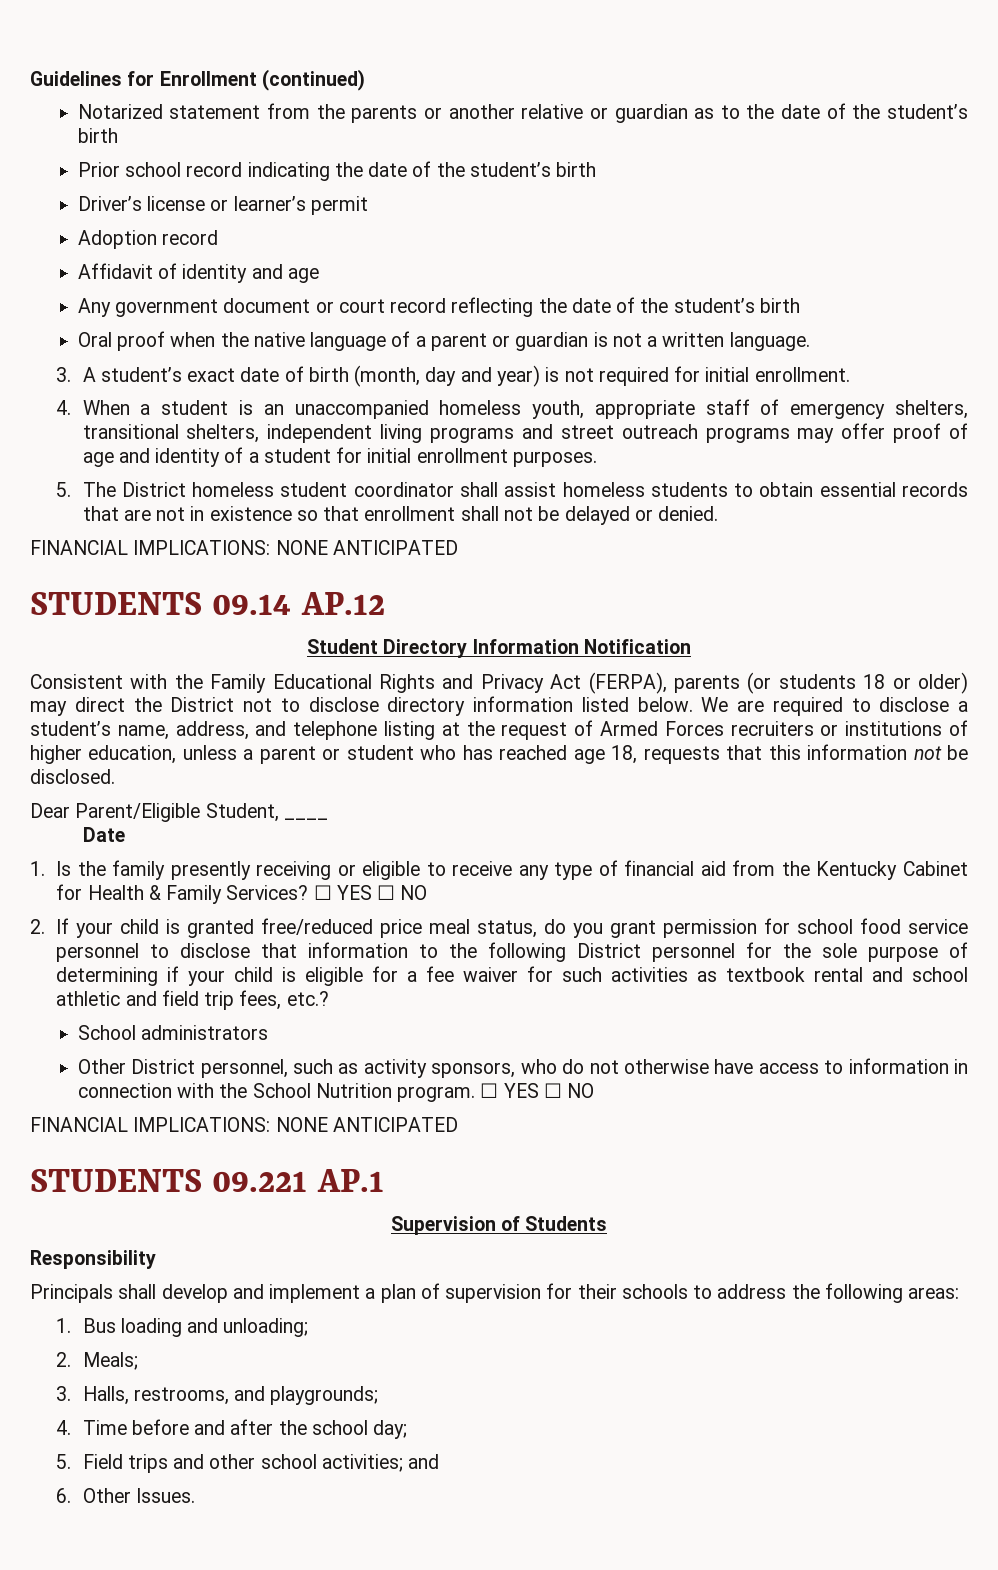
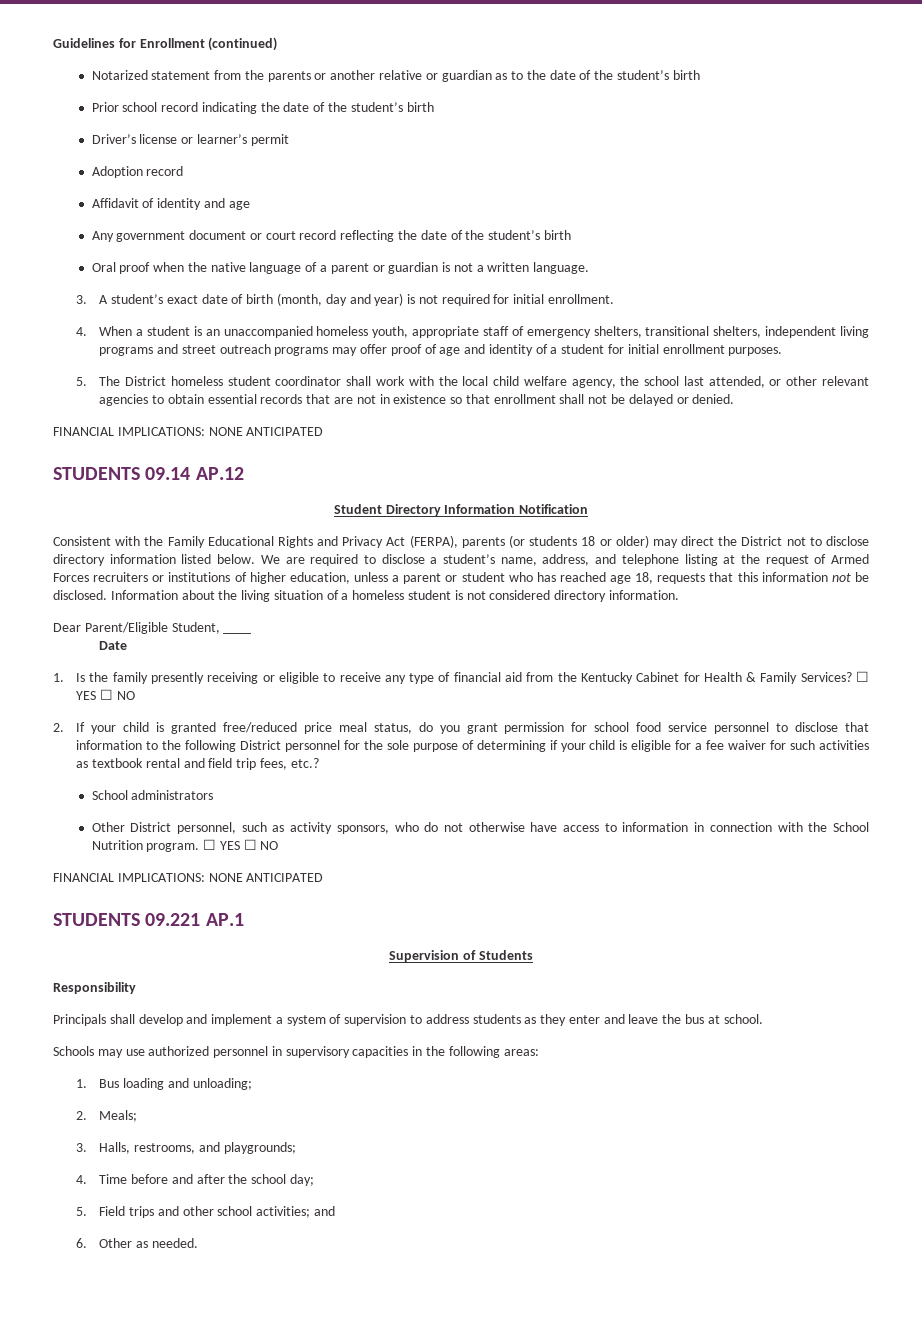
[504,482,728,497] assist homeless students -> [375,376,870,388] [99,394,149,406] work with the local child welfare agency, the school last attended, or other relevant agencies
(115, 776) none -> [110,590,679,602] Information about the living situation of a homeless student is not considered directory information.
[911,967,968,982] [56,991,157,1006] school athletic and -> (205, 763) none
[380,1284,416,1303] plan -> [286,1015,326,1026] system
[546,1283,787,1299] for their schools to address -> [410,1014,763,1026] [53,1046,423,1058] to address students as they enter and leave the bus at school. // Schools may use authorized personnel in supervisory capacities in
[135,1488,195,1503] Issues. -> [136,1238,198,1248] as needed.

